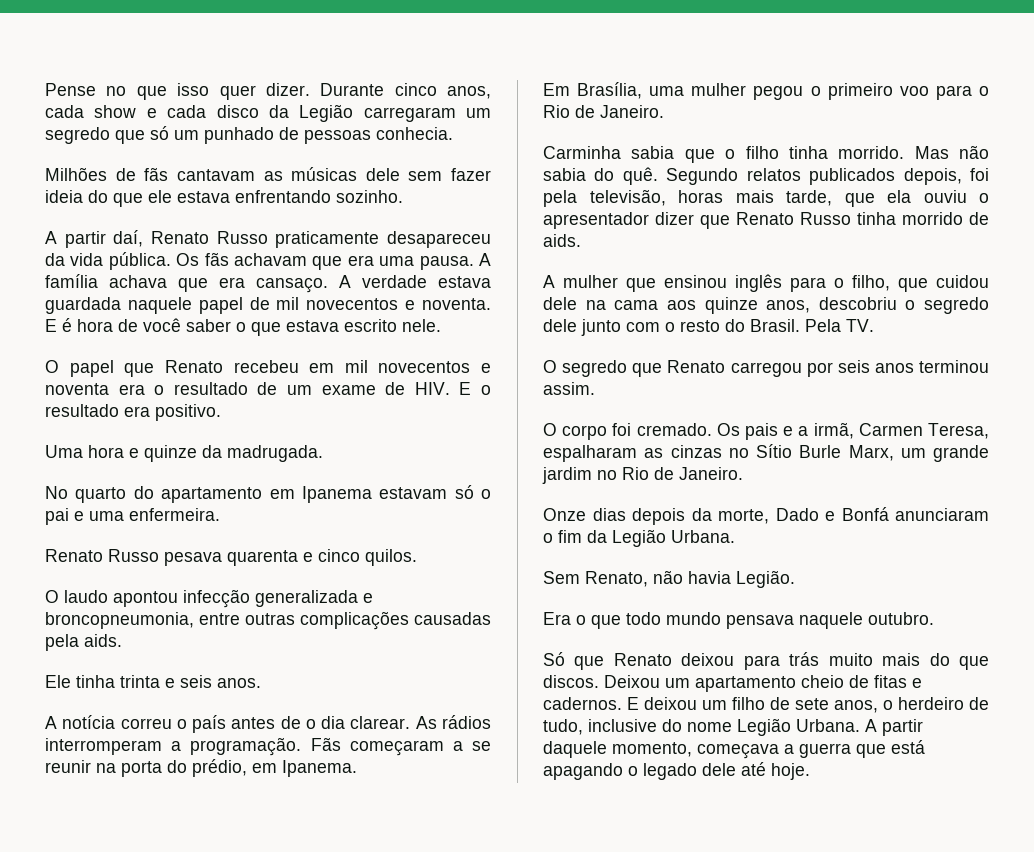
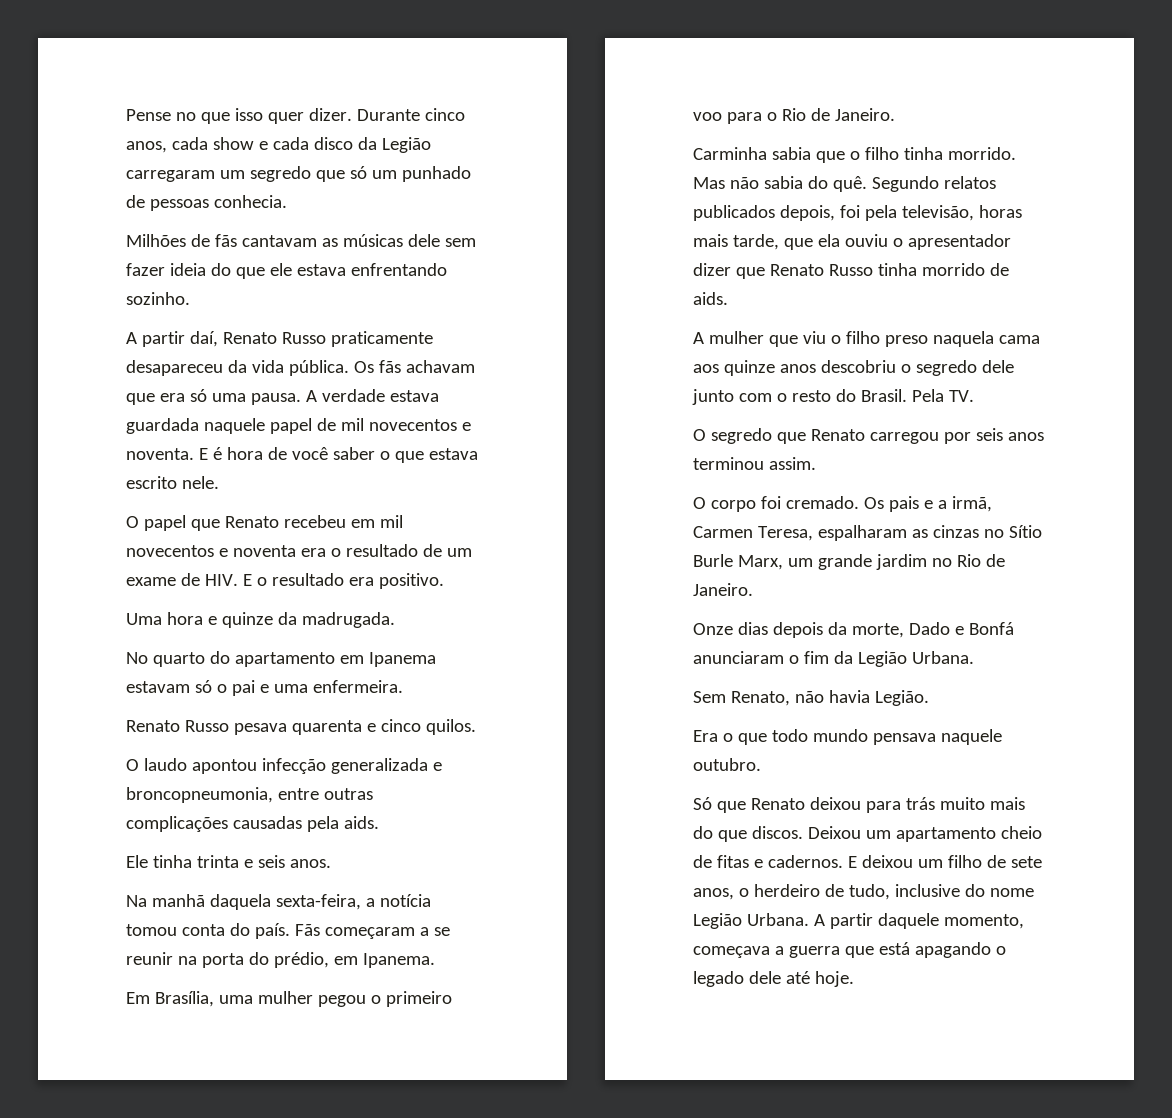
(374, 260) none -> [189,389,207,402] só
[45,274,351,293] família achava que era cansaço. A -> (317, 396) none
[45,715,491,733] [45,737,302,756] A notícia correu o país antes de o dia clarear. As rádios interromperam a programação. -> [126,894,431,910] [126,923,290,939] Na manhã daquela sexta-feira, a notícia tomou conta do país.
[664,274,989,292] [543,297,606,310] ensinou inglês para o filho, que cuidou dele na -> [802,331,994,347] viu o filho preso naquela
[766,300,811,313] anos, -> [779,364,816,373] anos

